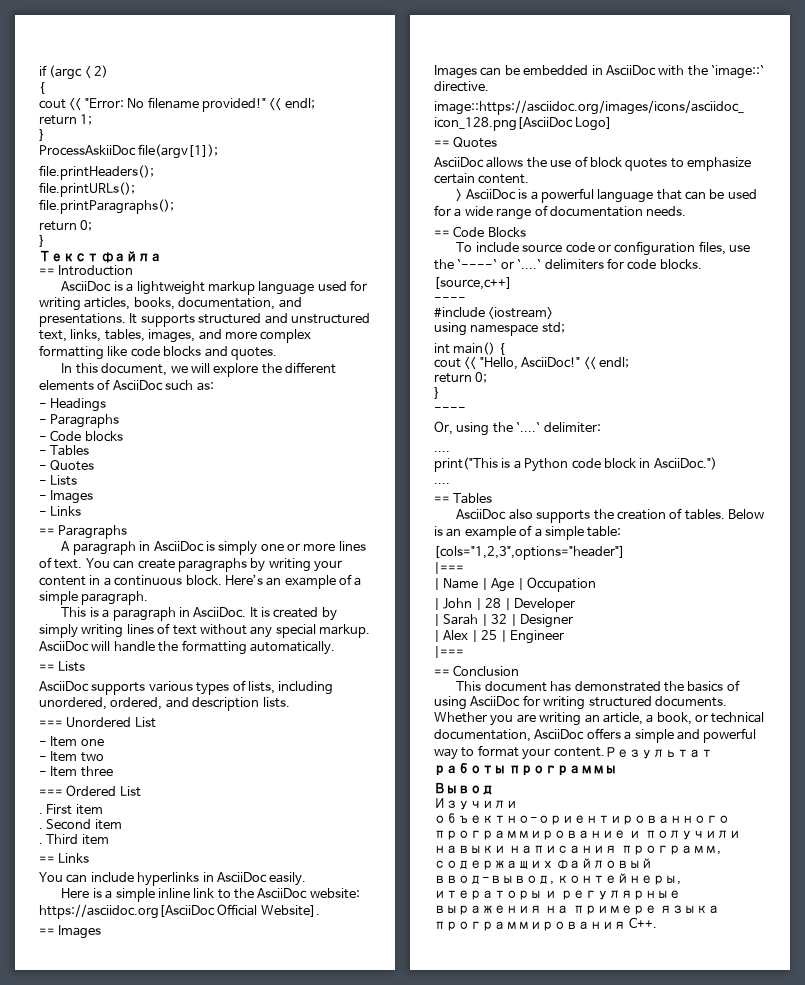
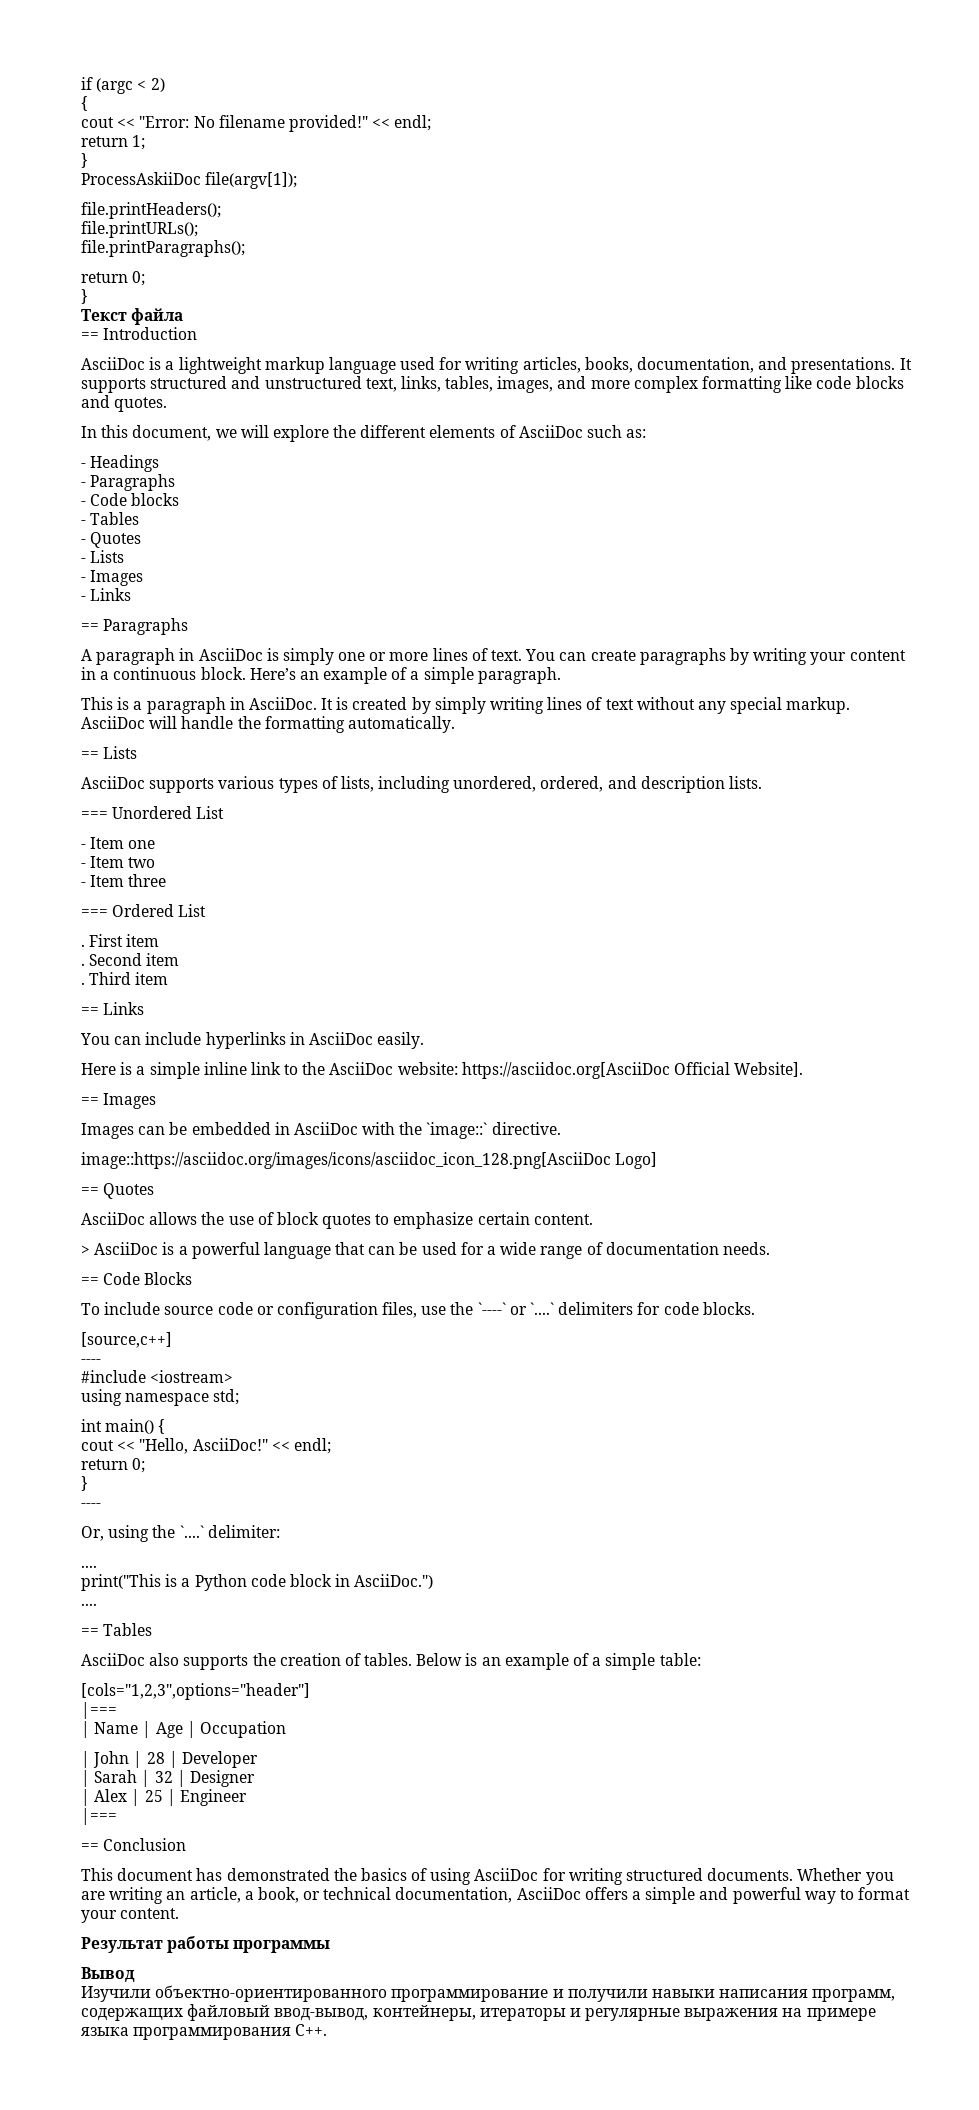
[553,747,713,759] content.Результат -> [120,1908,180,1919] [81,1937,163,1953] content. // Результат

